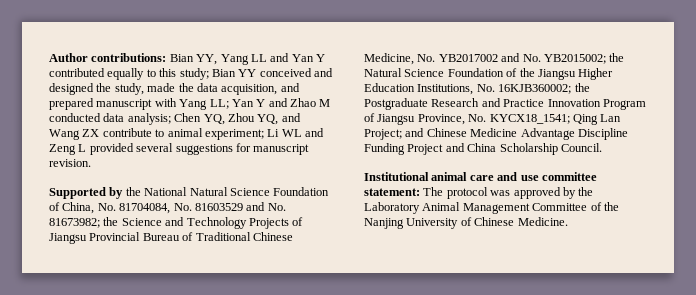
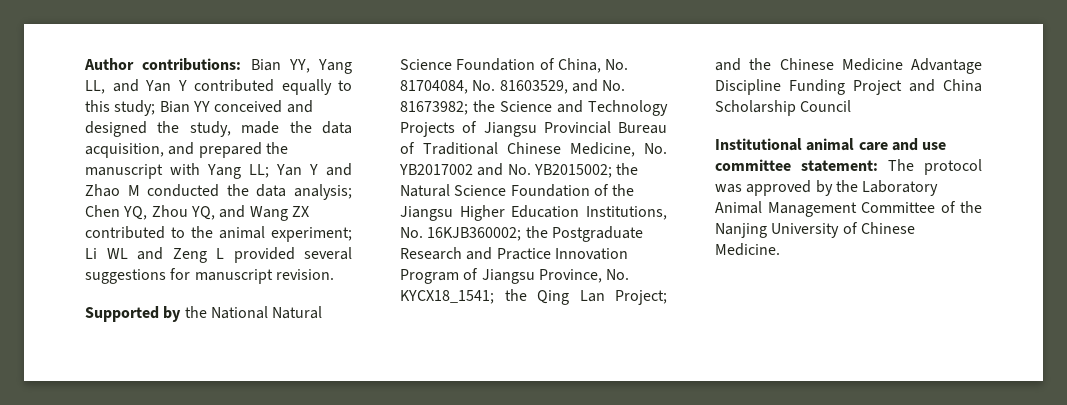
[250,54,267,62] LL -> [85,80,105,94] LL,
(94, 104) none -> [265,142,288,154] the
(101, 117) none -> [226,184,249,196] the
[102,128,165,137] contribute to -> [85,226,213,239] contributed to the
[194,203,243,211] 81603529 -> [499,80,568,94] 81603529,
(570, 119) none -> [504,289,527,301] the
(425, 132) none -> [749,58,772,70] the
[560,143,602,152] Council. -> [800,100,852,112] Council

